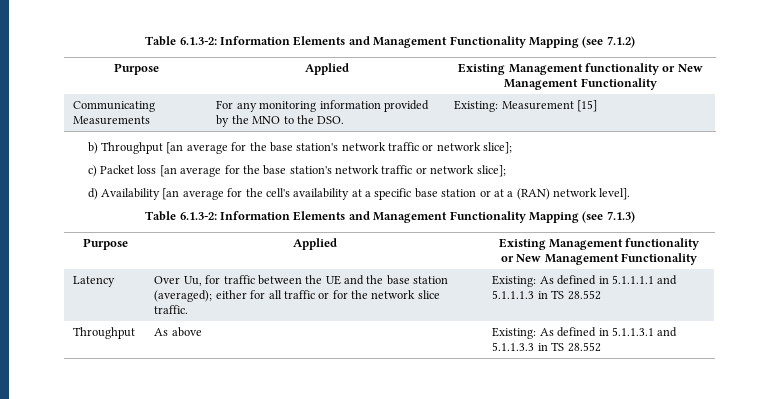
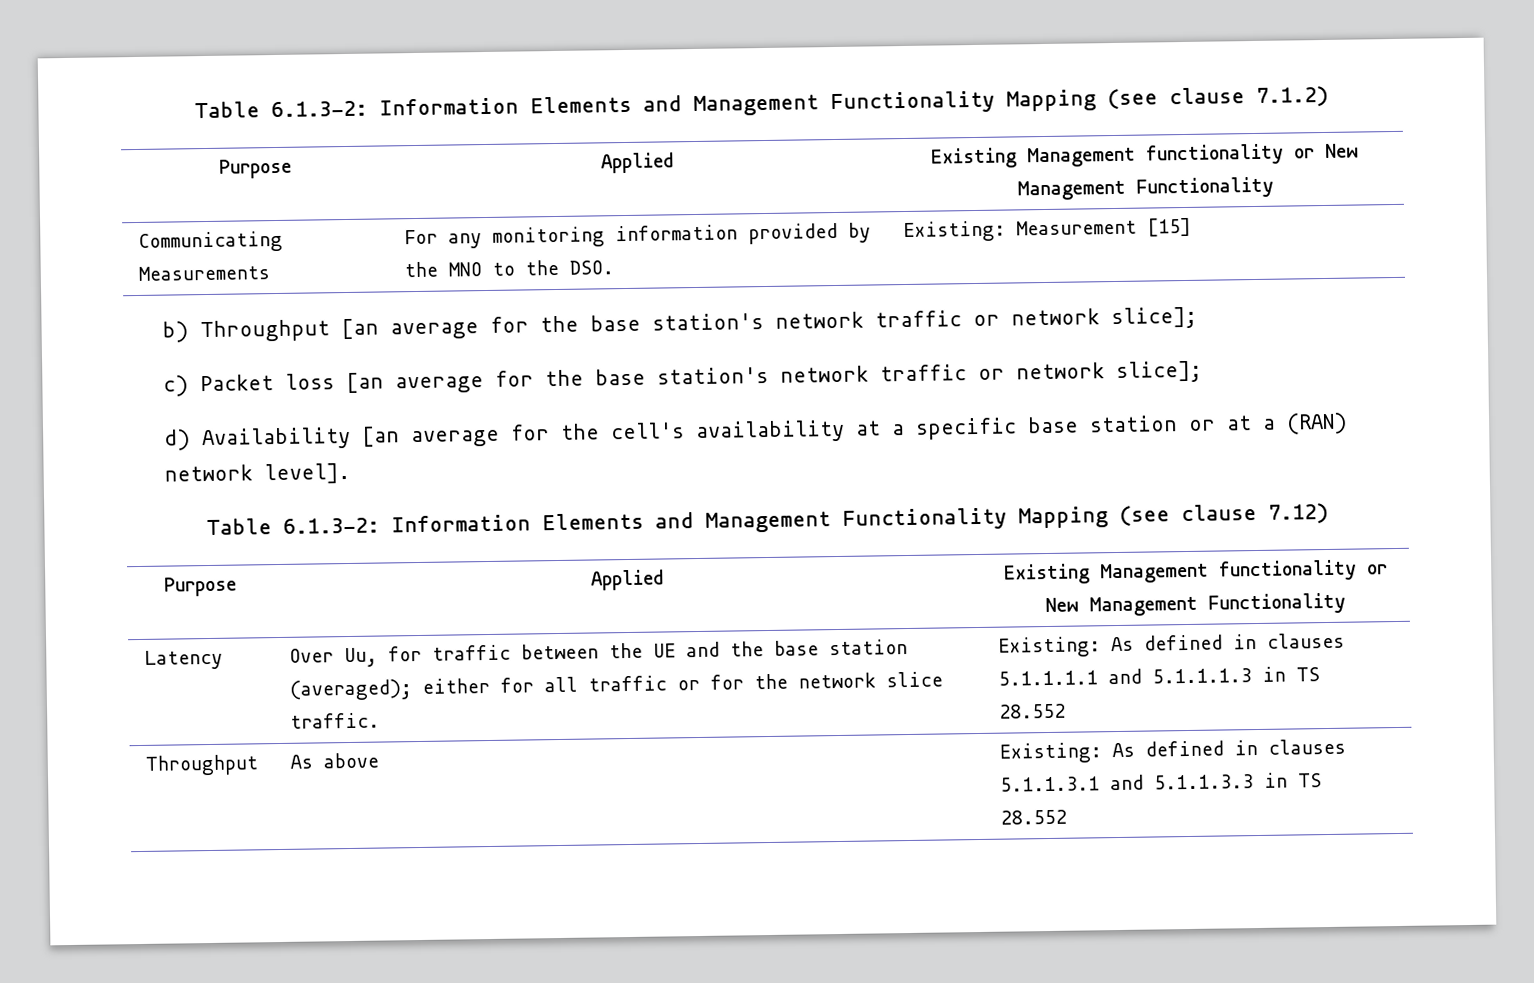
[145,36,604,48] Table 6.1.3-2: Information Elements and Management Functionality Mapping (see -> [194,87,1245,119] Table 6.1.3-2: Information Elements and Management Functionality Mapping (see clause
[606,211,635,223] 7.1.3) -> [1181,502,1329,524] clause 7.12)
(609, 280) none -> [1267,632,1346,649] clauses
(609, 332) none -> [1268,738,1347,755] clauses

